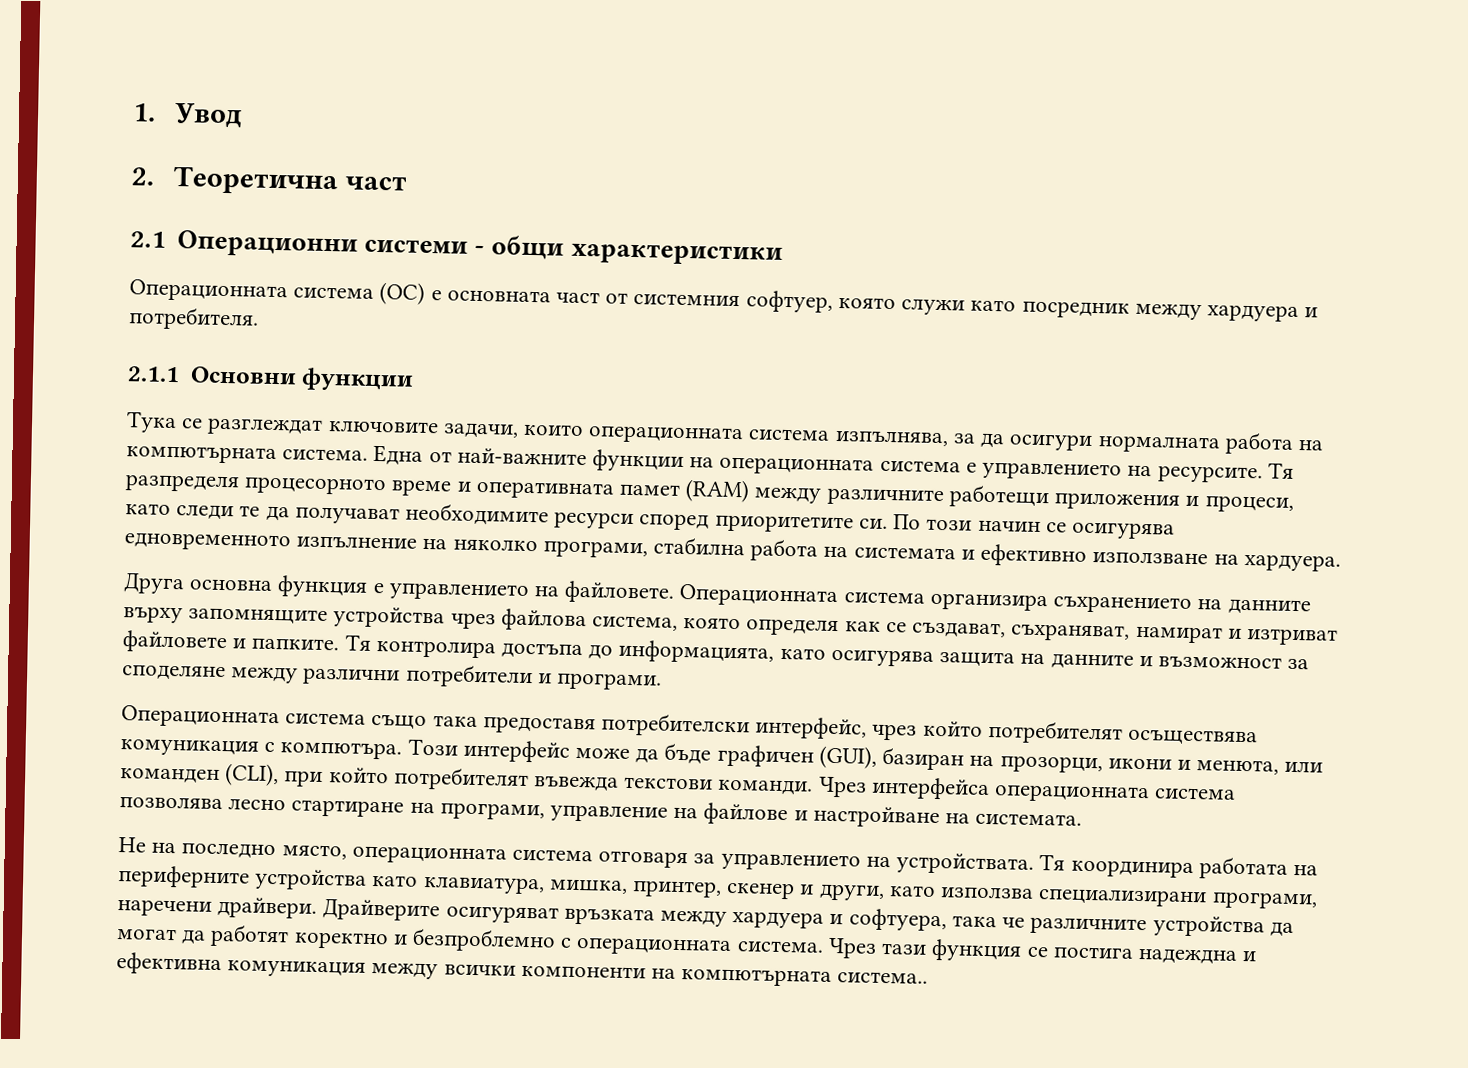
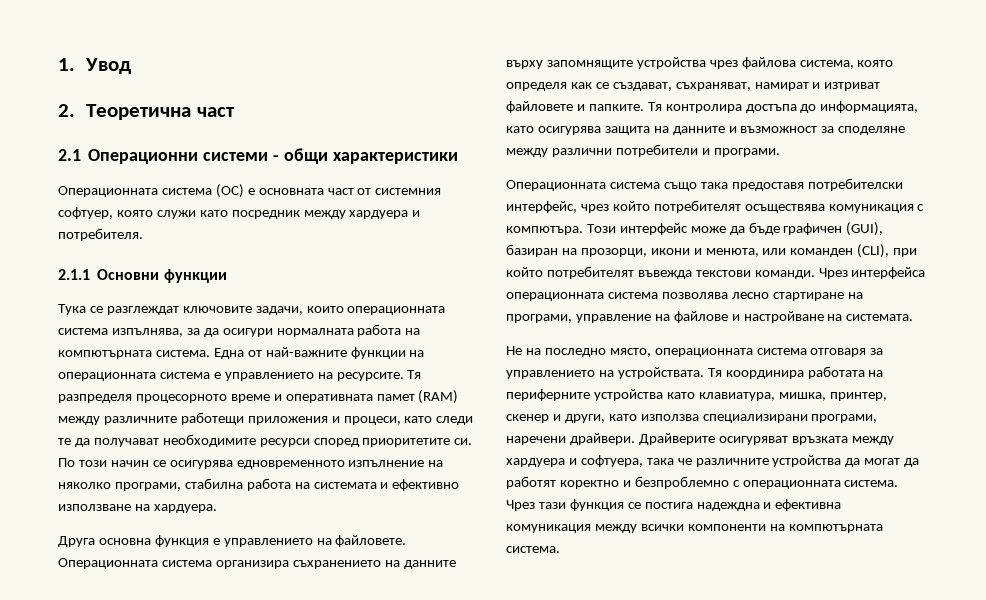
[837,971,929,984] система.. -> [506,546,560,553] система.

